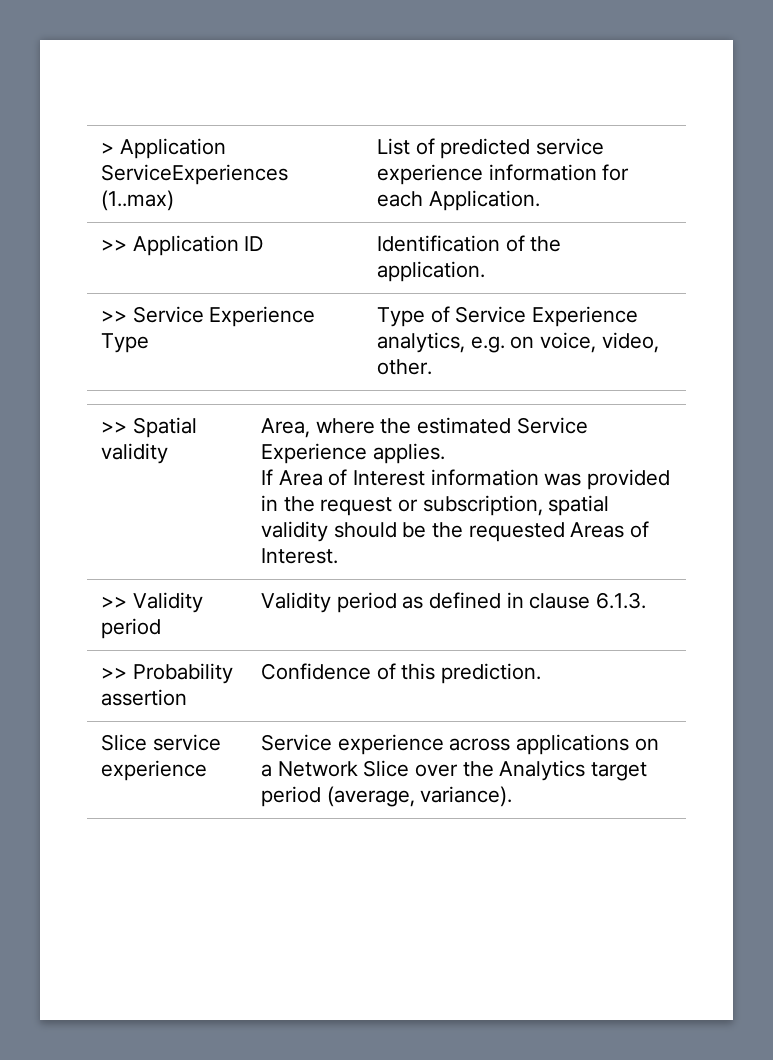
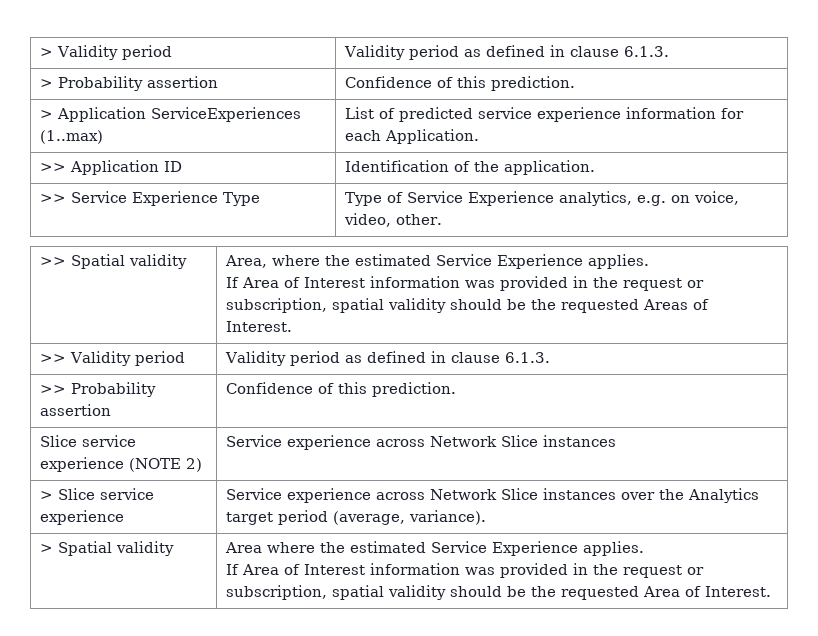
[101,142,115,154] > -> [40,45,173,60] [344,45,670,60] [40,76,219,91] [345,76,576,91] [40,110,54,119] > Validity period | Validity period as defined in clause 6.1.3. // > Probability assertion | Confidence of this prediction. // >
[261,734,659,755] [261,760,410,777] | Service experience across applications on a Network Slice -> [129,458,203,472] [226,435,617,450] [40,488,155,500] [40,510,125,525] [226,488,617,503] (NOTE 2) | Service experience across Network Slice instances // > Slice service experience | Service experience across Network Slice instances
(513, 796) none -> [40,541,175,556] [225,541,645,556] [226,563,705,578] [226,585,772,600] // > Spatial validity | Area where the estimated Service Experience applies. // If Area of Interest information was provided in the request or subscription, spatial validity should be the requested Area of Interest.

